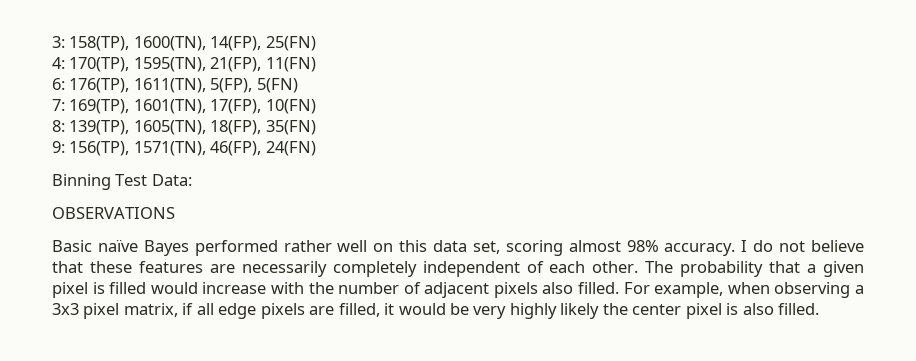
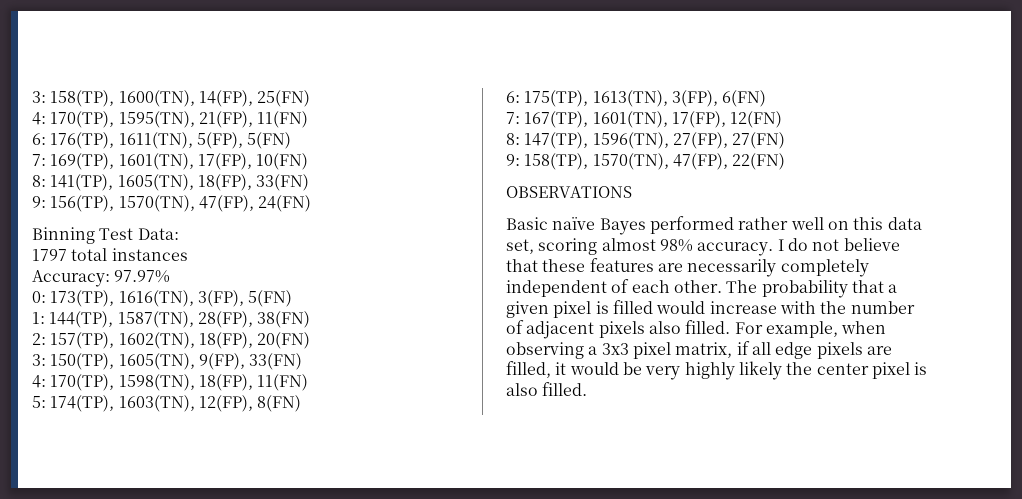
[69,120,130,135] 139(TP), -> [50,174,114,191] 141(TP),
[265,120,316,135] 35(FN) -> [256,174,310,191] 33(FN)
[133,141,262,156] 1571(TN), 46(FP), -> [118,195,254,212] 1570(TN), 47(FP),
(192, 180) none -> [32,248,188,261] [32,270,171,287] [32,290,293,307] [32,311,311,328] [32,332,311,349] [32,353,303,370] [32,374,309,391] [32,395,302,412] [506,90,767,107] [506,111,783,128] [506,132,786,149] [506,153,786,170] // 1797 total instances // Accuracy: 97.97% // 0: 173(TP), 1616(TN), 3(FP), 5(FN) // 1: 144(TP), 1587(TN), 28(FP), 38(FN) // 2: 157(TP), 1602(TN), 18(FP), 20(FN) // 3: 150(TP), 1605(TN), 9(FP), 33(FN) // 4: 170(TP), 1598(TN), 18(FP), 11(FN) // 5: 174(TP), 1603(TN), 12(FP), 8(FN) // 6: 175(TP), 1613(TN), 3(FP), 6(FN) // 7: 167(TP), 1601(TN), 17(FP), 12(FN) // 8: 147(TP), 1596(TN), 27(FP), 27(FN) // 9: 158(TP), 1570(TN), 47(FP), 22(FN)

